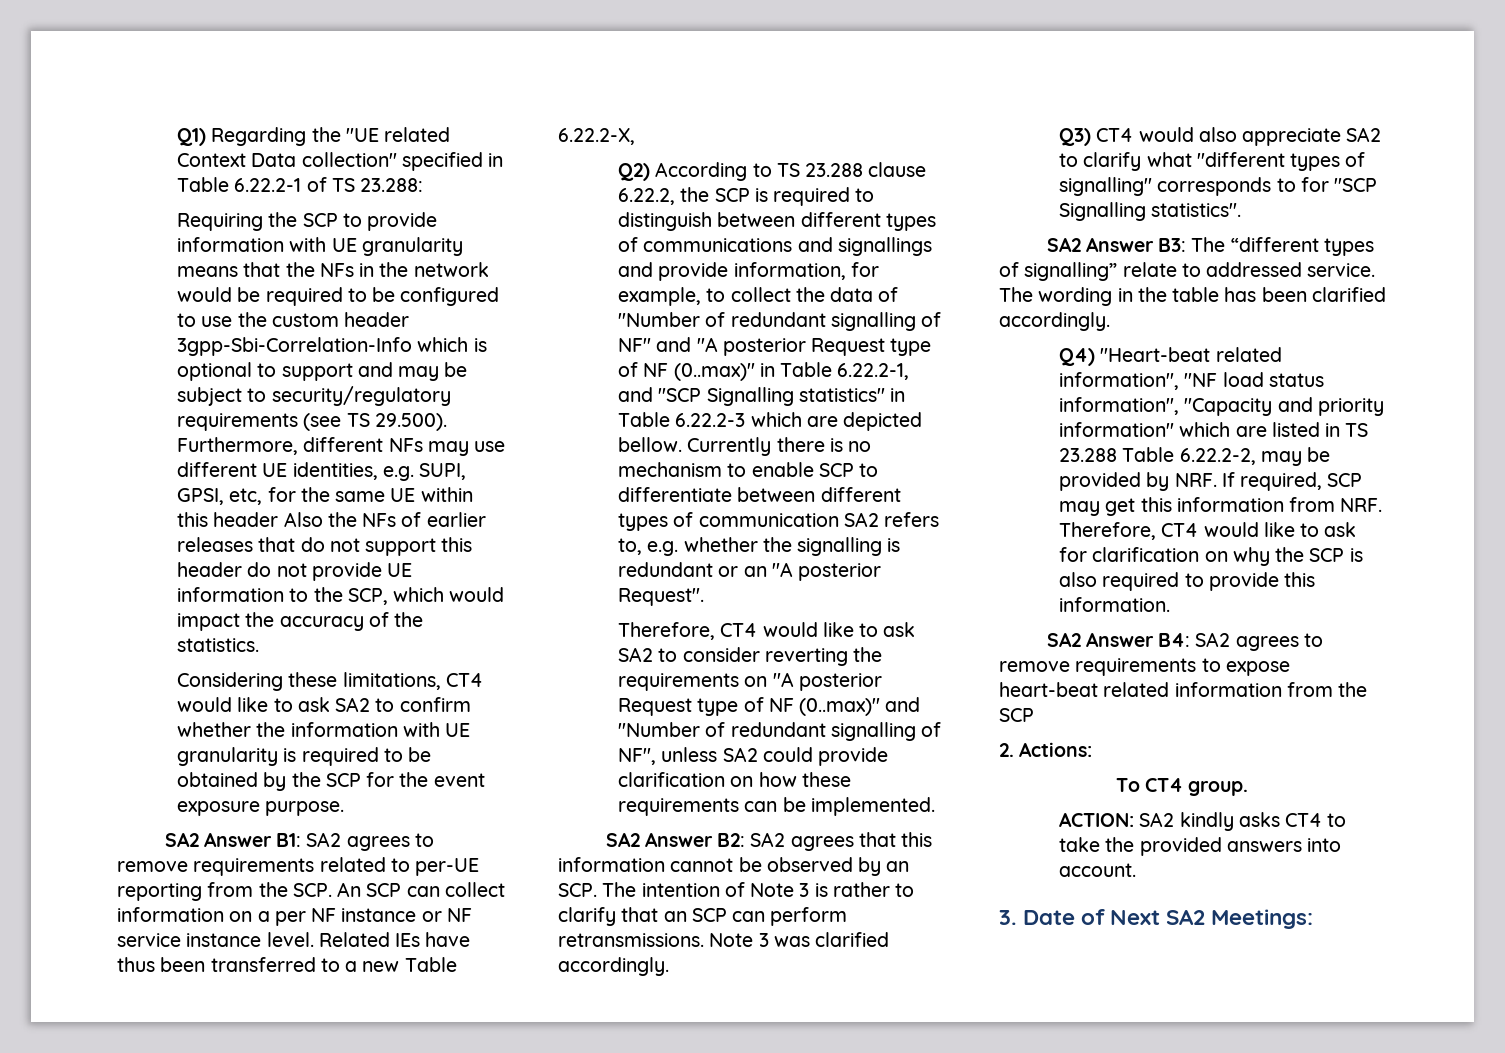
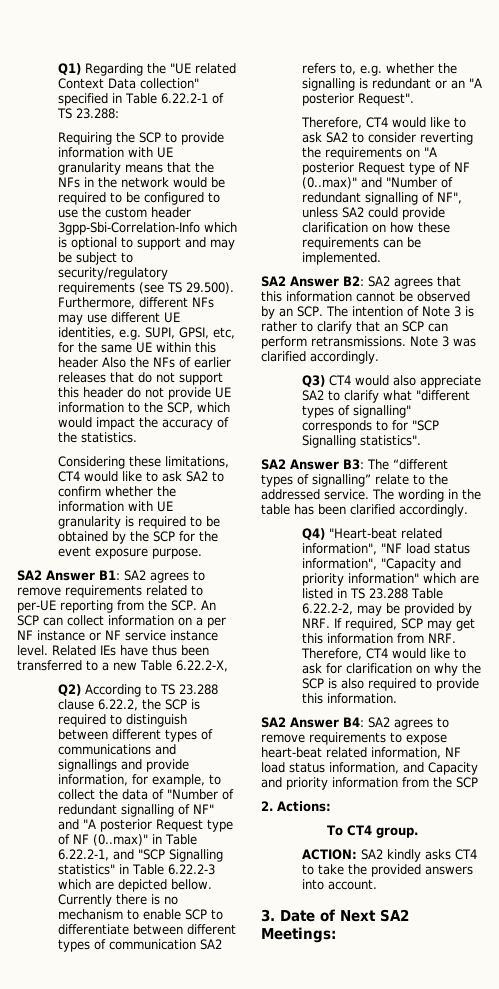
(1201, 270) none -> [429,474,448,485] the
(1170, 689) none -> [371,747,461,759] [261,762,478,775] [261,777,328,790] information, NF load status information, and Capacity and priority

